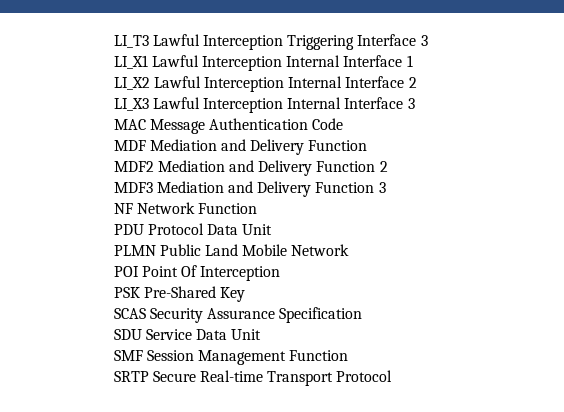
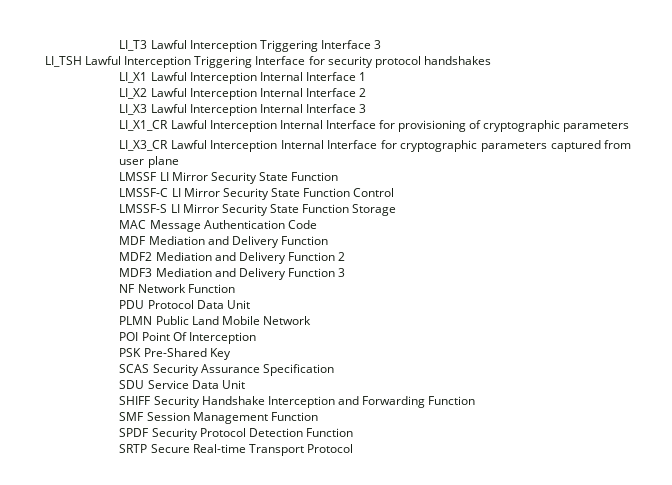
(428, 40) none -> [45,56,491,68] // LI_TSH Lawful Interception Triggering Interface for security protocol handshakes
(415, 103) none -> [119,120,630,132] [119,140,631,152] [119,156,179,168] [119,172,338,184] [119,188,395,200] [119,204,397,216] // LI_X1_CR Lawful Interception Internal Interface for provisioning of cryptographic parameters // LI_X3_CR Lawful Interception Internal Interface for cryptographic parameters captured from user plane // LMSSF LI Mirror Security State Function // LMSSF-C LI Mirror Security State Function Control // LMSSF-S LI Mirror Security State Function Storage
(262, 334) none -> [119,396,476,408] // SHIFF Security Handshake Interception and Forwarding Function
(349, 355) none -> [119,428,353,440] // SPDF Security Protocol Detection Function

